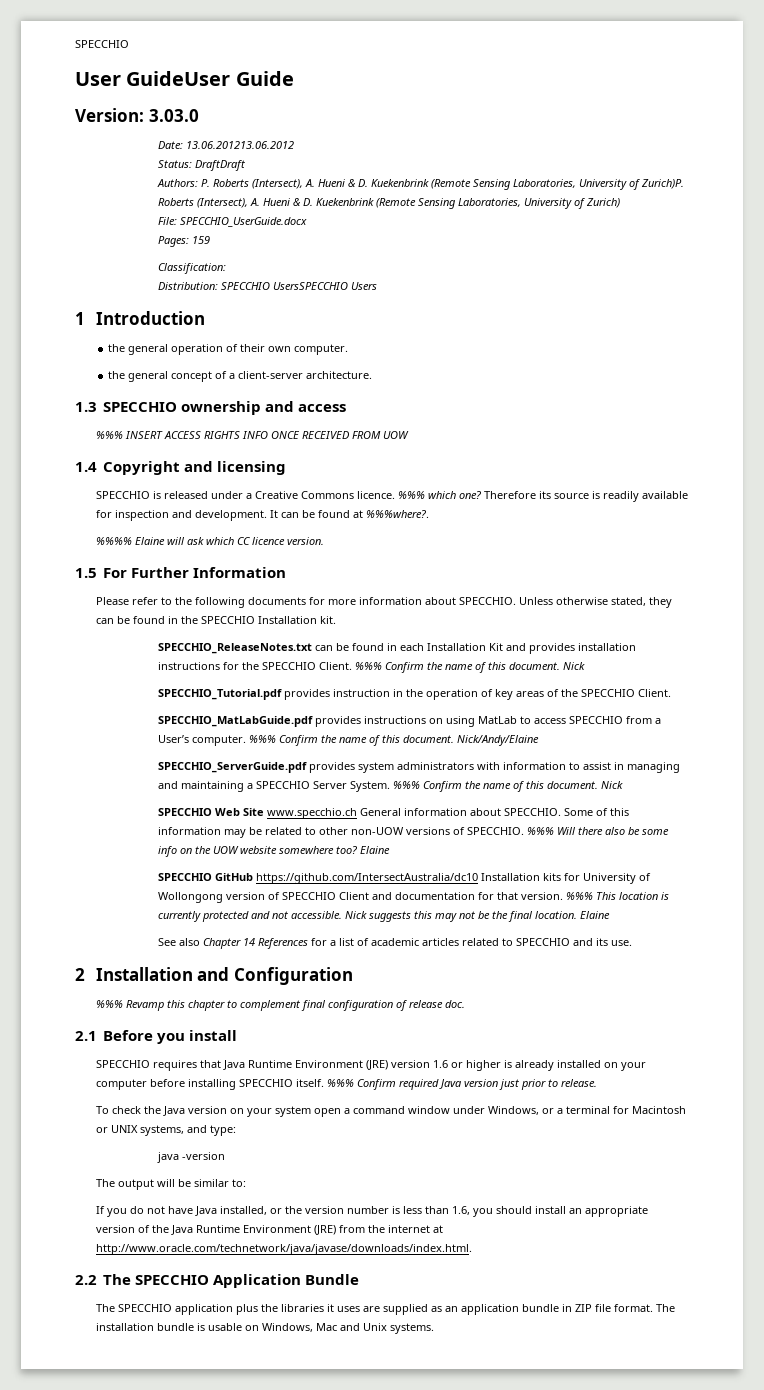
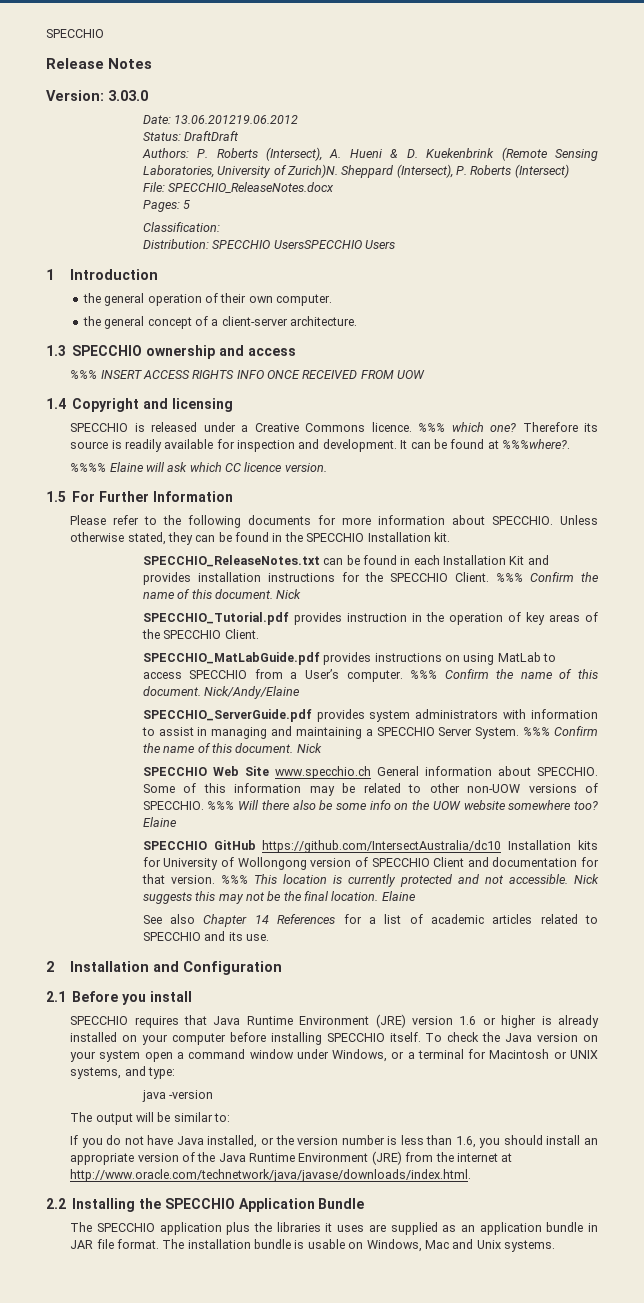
[75,71,294,86] User GuideUser Guide -> [46,58,153,69] Release Notes
[185,141,294,149] 13.06.201213.06.2012 -> [174,115,299,124] 13.06.201219.06.2012
[640,179,684,189] [157,198,620,209] Zurich)P. Roberts (Intersect), A. Hueni & D. Kuekenbrink (Remote Sensing Laboratories, University of Zurich) -> [286,164,569,178] Zurich)N. Sheppard (Intersect), P. Roberts (Intersect)
[179,217,307,227] SPECCHIO_UserGuide.docx -> [168,182,335,193] SPECCHIO_ReleaseNotes.docx
[191,236,210,244] 159 -> [183,200,191,209] 5
[95,1000,465,1011] // %%% Revamp this chapter to complement final configuration of release doc. -> (283, 968) none
[326,1079,597,1090] %%% Confirm required Java version just prior to release. // -> (421, 1037) none
[102,1274,131,1285] The -> [72,1198,162,1212] Installing the
[574,1304,592,1312] ZIP -> [70,1240,94,1249] JAR

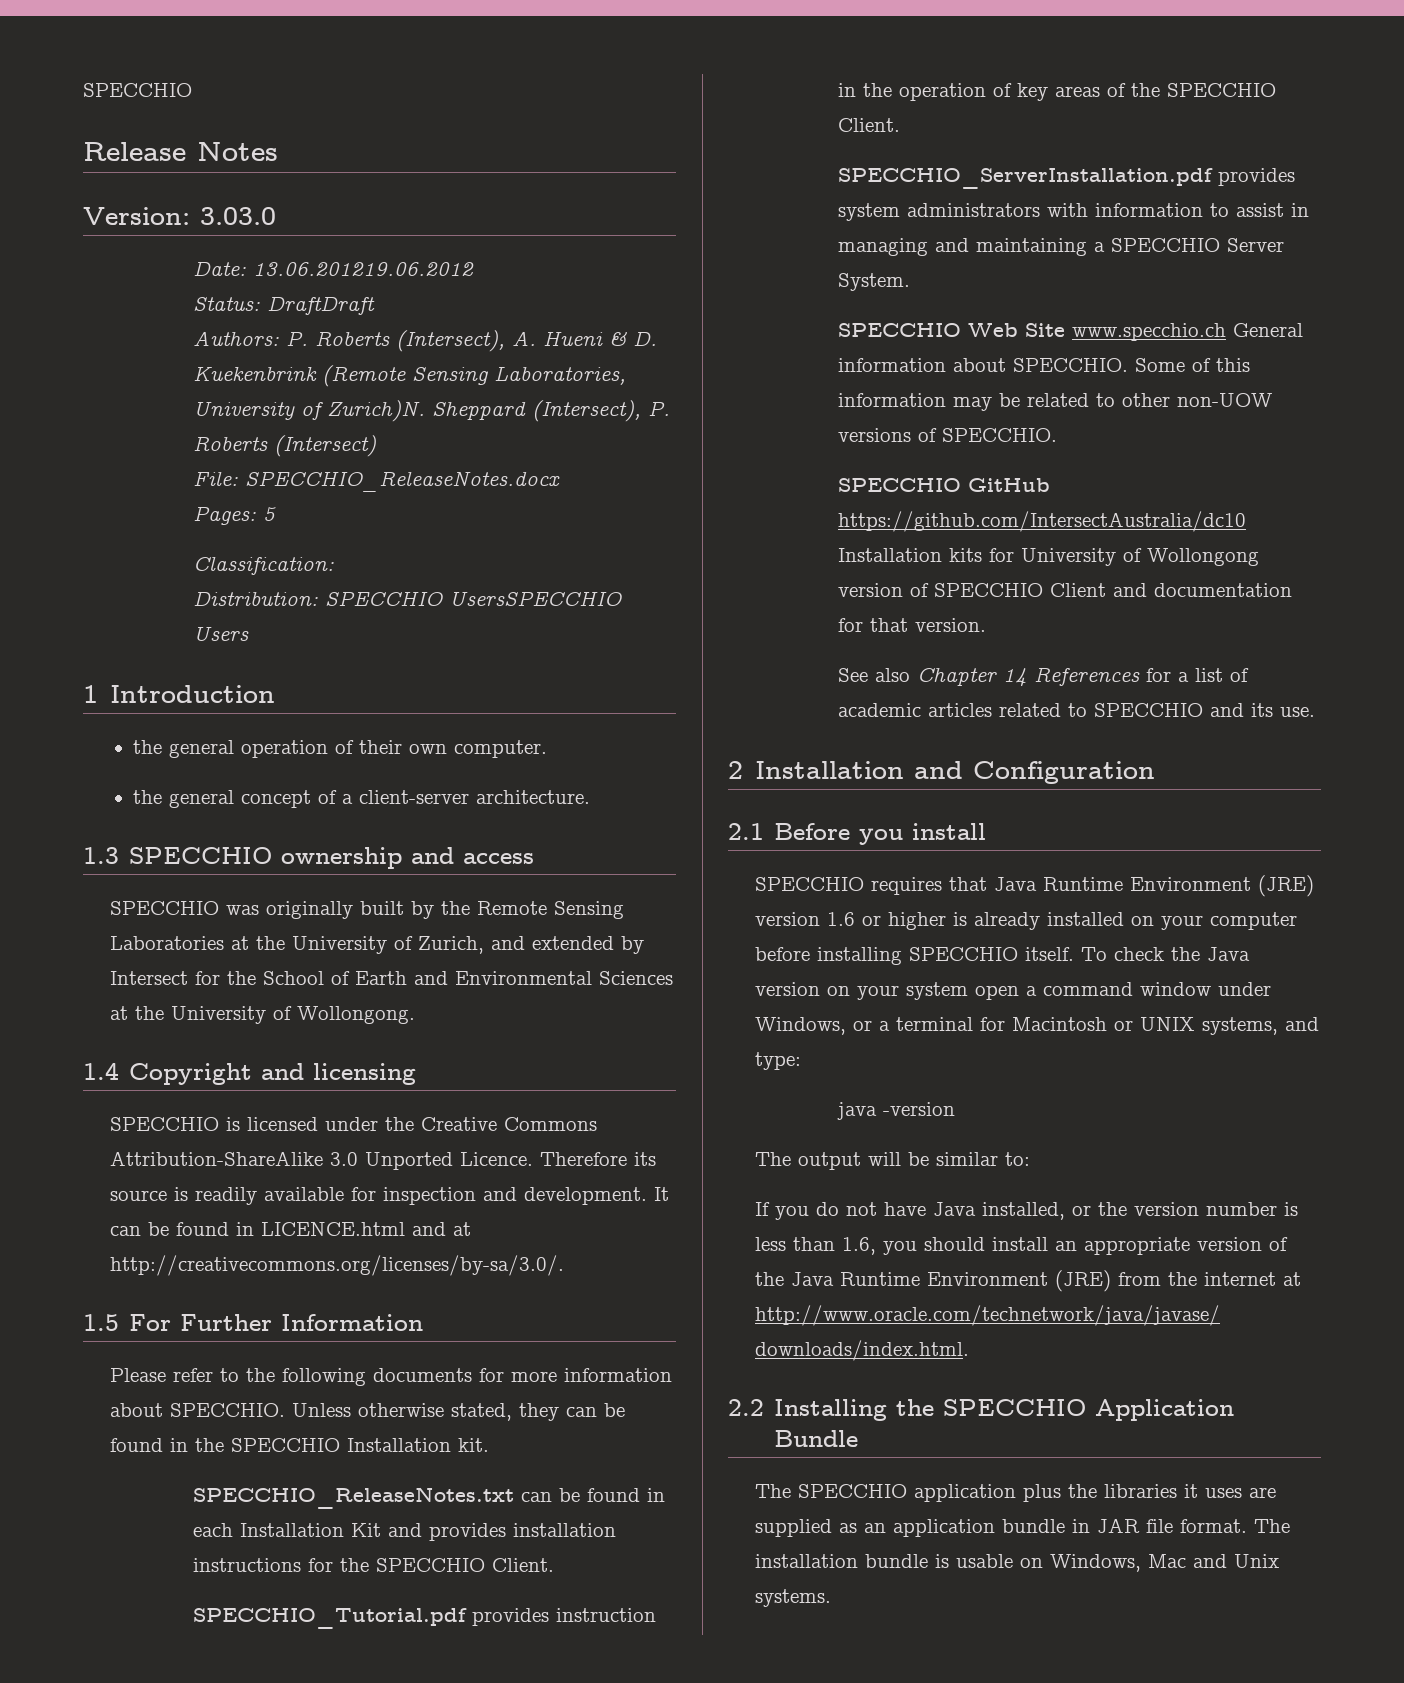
[70,370,426,379] %%% INSERT ACCESS RIGHTS INFO ONCE RECEIVED FROM UOW -> [110,901,625,919] [110,936,645,954] [110,971,674,985] [110,1006,416,1024] SPECCHIO was originally built by the Remote Sensing Laboratories at the University of Zurich, and extended by Intersect for the School of Earth and Environmental Sciences at the University of Wollongong.
[151,422,517,432] released under a Creative Commons licence. %%% which one? -> [247,1117,598,1131] [110,1151,534,1170] licensed under the Creative Commons Attribution-ShareAlike 3.0 Unported Licence.
[487,439,571,449] [70,462,327,472] at %%%where?. // %%%% Elaine will ask which CC licence version. -> [236,1222,472,1236] [110,1255,565,1276] in LICENCE.html and at http://creativecommons.org/licenses/by-sa/3.0/.
[495,572,599,582] [142,589,302,599] %%% Confirm the name of this document. Nick -> (554, 1565) none
[142,652,557,665] [142,669,598,682] [142,686,301,699] [142,709,312,722] SPECCHIO_MatLabGuide.pdf provides instructions on using MatLab to access SPECCHIO from a User’s computer. %%% Confirm the name of this document. Nick/Andy/Elaine // SPECCHIO_ServerGuide.pdf -> [837,168,1213,189] SPECCHIO_ServerInstallation.pdf
[523,726,599,736] [142,743,322,753] %%% Confirm the name of this document. Nick -> (910, 282) none
[207,800,598,810] [142,817,177,827] %%% Will there also be some info on the UOW website somewhere too? Elaine -> (1057, 435) none
[220,874,600,887] [142,891,416,904] %%% This location is currently protected and not accessible. Nick suggests this may not be the final location. Elaine -> (986, 625) none

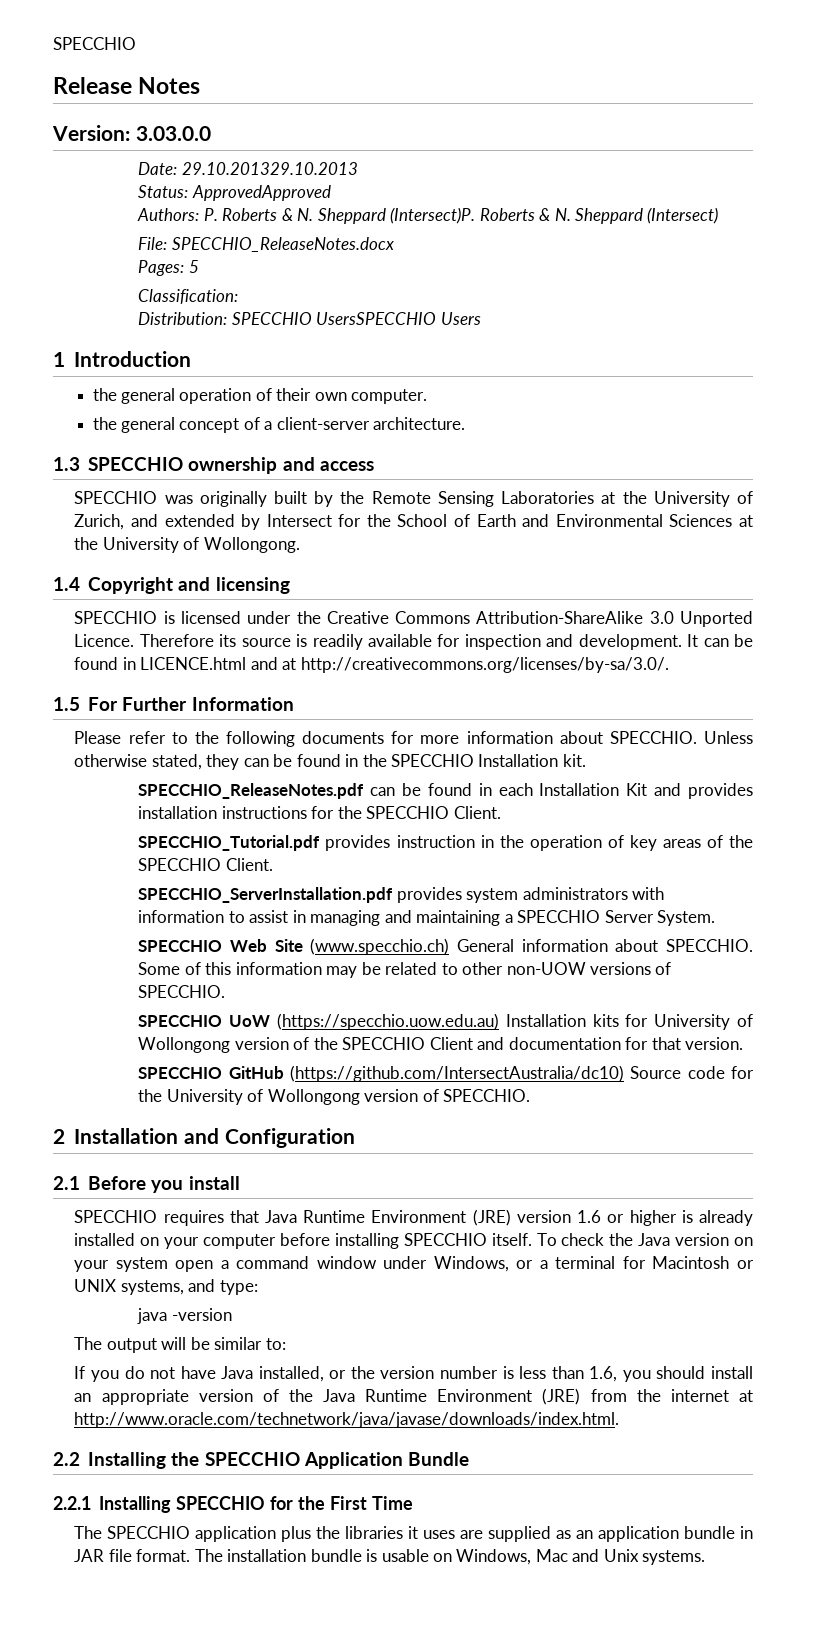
[200,207,276,225] 3.03.0 -> [135,126,211,141] 3.03.0.0
[252,262,474,276] 13.06.201219.06.2012 -> [181,162,358,175] 29.10.201329.10.2013
[266,296,375,315] DraftDraft -> [191,185,331,201] ApprovedApproved
[395,330,657,352] [192,365,626,387] [192,400,670,422] [192,436,268,451] (Intersect), A. Hueni & D. Kuekenbrink (Remote Sensing Laboratories, University of Zurich)N. Sheppard (Intersect), P. Roberts -> [281,207,643,224] & N. Sheppard (Intersect)P. Roberts & N. Sheppard
[192,1487,514,1509] SPECCHIO_ReleaseNotes.txt -> [138,783,365,799] SPECCHIO_ReleaseNotes.pdf
[1071,323,1226,341] www.specchio.ch -> [310,938,450,955] (www.specchio.ch)
[967,478,1050,492] [837,511,1246,532] GitHub https://github.com/IntersectAustralia/dc10 -> [229,1013,500,1030] UoW (https://specchio.uow.edu.au)
(929, 590) none -> [313,1037,338,1050] the
[837,667,1249,687] [837,703,1315,717] See also Chapter 14 References for a list of academic articles related to SPECCHIO and its use. -> [138,1065,754,1082] [138,1089,531,1105] SPECCHIO GitHub (https://github.com/IntersectAustralia/dc10) Source code for the University of Wollongong version of SPECCHIO.
(859, 1438) none -> [53,1496,413,1513] // 2.2.1 Installing SPECCHIO for the First Time

